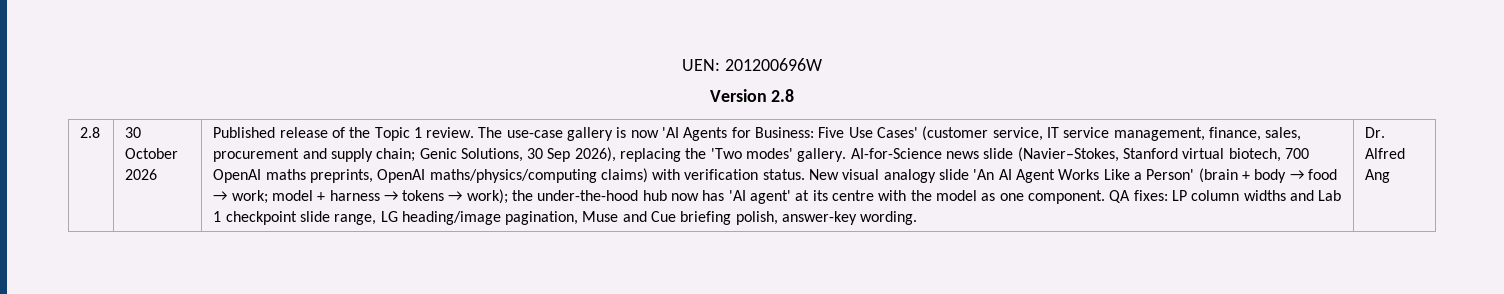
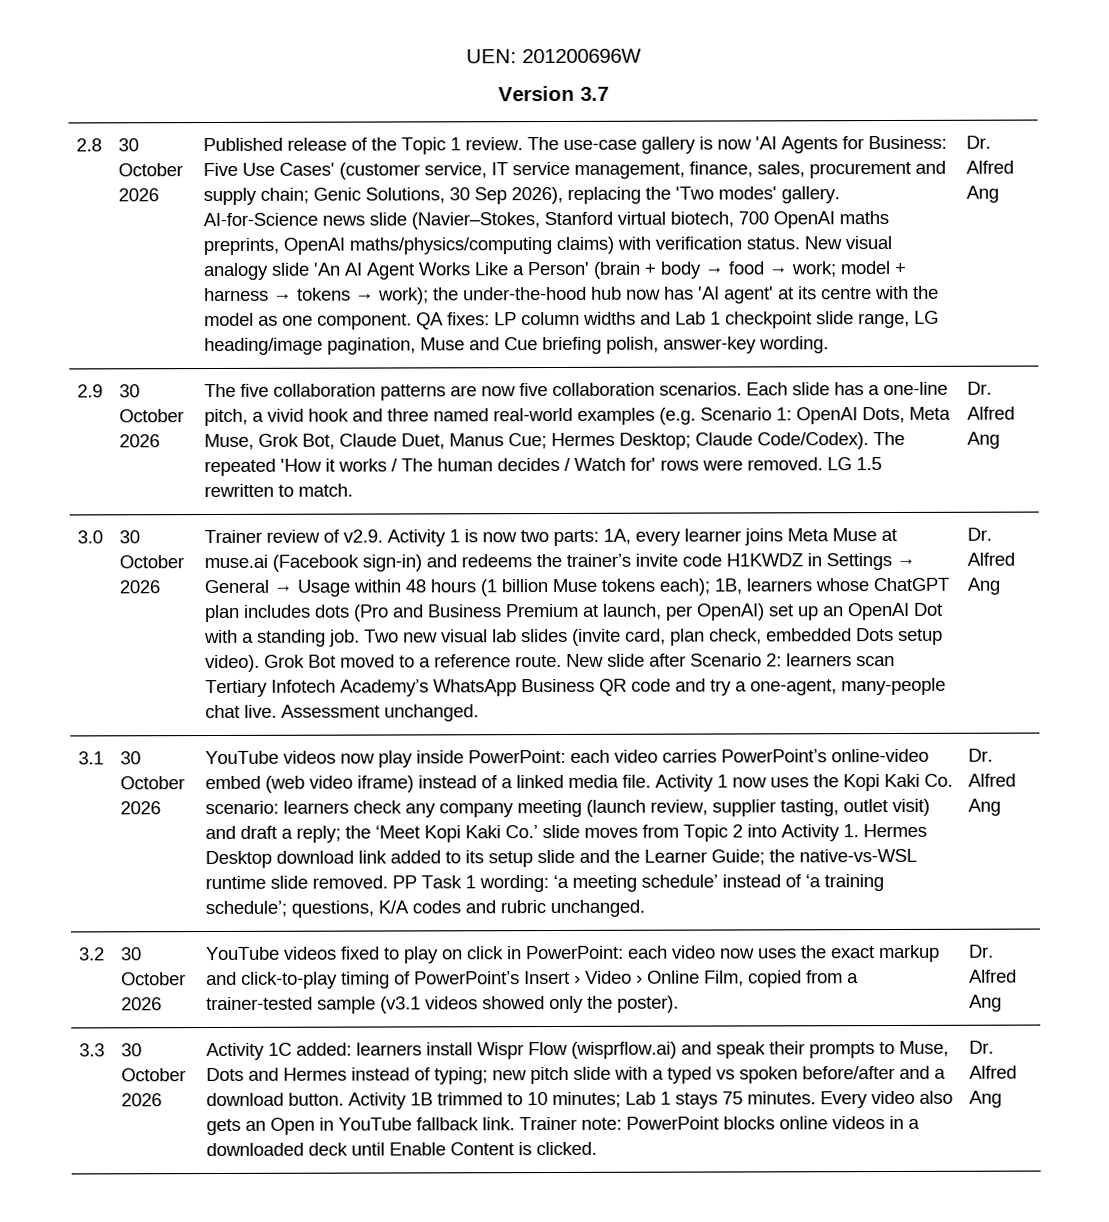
[771,89,795,102] 2.8 -> [579,86,609,101] 3.7
(1391, 176) none -> [77,384,104,398] [119,384,141,398] [119,409,185,423] [119,434,161,448] [204,381,949,401] [204,406,952,427] [204,431,906,451] [204,457,883,477] [204,483,354,498] [967,381,993,395] [967,406,1016,420] [967,431,1001,449] [77,530,104,544] [119,530,141,544] [119,555,185,569] [119,580,161,594] [204,528,898,547] [204,552,917,572] [204,577,950,597] [204,602,944,623] [204,627,944,647] [205,653,896,673] [205,677,947,698] [205,704,480,722] [967,527,993,541] [967,552,1016,566] [967,577,1001,595] [78,751,105,765] [120,751,142,765] [120,776,186,790] [120,801,162,815] [205,748,930,768] [205,773,954,793] [205,798,931,818] [205,823,928,843] [205,848,918,869] [205,874,885,893] [205,899,646,918] [968,748,994,762] [968,773,1017,787] [968,798,1002,816] [78,947,106,961] [120,947,143,961] [121,972,187,986] [121,997,163,1011] [205,944,941,964] [206,970,860,989] [206,995,680,1014] [968,944,995,958] [969,969,1018,983] [969,994,1003,1012] [79,1043,106,1057] [121,1043,143,1057] [121,1068,187,1082] [121,1093,163,1107] [206,1040,950,1061] [206,1065,947,1085] [206,1090,954,1110] [206,1115,921,1136] [206,1141,598,1157] [969,1040,995,1054] [969,1065,1018,1079] [969,1090,1003,1108] // 2.9 | 30 October 2026 | The five collaboration patterns are now five collaboration scenarios. Each slide has a one-line pitch, a vivid hook and three named real-world examples (e.g. Scenario 1: OpenAI Dots, Meta Muse, Grok Bot, Claude Duet, Manus Cue; Hermes Desktop; Claude Code/Codex). The repeated 'How it works / The human decides / Watch for' rows were removed. LG 1.5 rewritten to match. | Dr. Alfred Ang // 3.0 | 30 October 2026 | Trainer review of v2.9. Activity 1 is now two parts: 1A, every learner joins Meta Muse at muse.ai (Facebook sign-in) and redeems the trainer’s invite code H1KWDZ in Settings → General → Usage within 48 hours (1 billion Muse tokens each); 1B, learners whose ChatGPT plan includes dots (Pro and Business Premium at launch, per OpenAI) set up an OpenAI Dot with a standing job. Two new visual lab slides (invite card, plan check, embedded Dots setup video). Grok Bot moved to a reference route. New slide after Scenario 2: learners scan Tertiary Infotech Academy’s WhatsApp Business QR code and try a one-agent, many-people chat live. Assessment unchanged. | Dr. Alfred Ang // 3.1 | 30 October 2026 | YouTube videos now play inside PowerPoint: each video carries PowerPoint’s online-video embed (web video iframe) instead of a linked media file. Activity 1 now uses the Kopi Kaki Co. scenario: learners check any company meeting (launch review, supplier tasting, outlet visit) and draft a reply; the ‘Meet Kopi Kaki Co.’ slide moves from Topic 2 into Activity 1. Hermes Desktop download link added to its setup slide and the Learner Guide; the native-vs-WSL runtime slide removed. PP Task 1 wording: ‘a meeting schedule’ instead of ‘a training schedule’; questions, K/A codes and rubric unchanged. | Dr. Alfred Ang // 3.2 | 30 October 2026 | YouTube videos fixed to play on click in PowerPoint: each video now uses the exact markup and click-to-play timing of PowerPoint’s Insert › Video › Online Film, copied from a trainer-tested sample (v3.1 videos showed only the poster). | Dr. Alfred Ang // 3.3 | 30 October 2026 | Activity 1C added: learners install Wispr Flow (wisprflow.ai) and speak their prompts to Muse, Dots and Hermes instead of typing; new pitch slide with a typed vs spoken before/after and a download button. Activity 1B trimmed to 10 minutes; Lab 1 stays 75 minutes. Every video also gets an Open in YouTube fallback link. Trainer note: PowerPoint blocks online videos in a downloaded deck until Enable Content is clicked. | Dr. Alfred Ang

